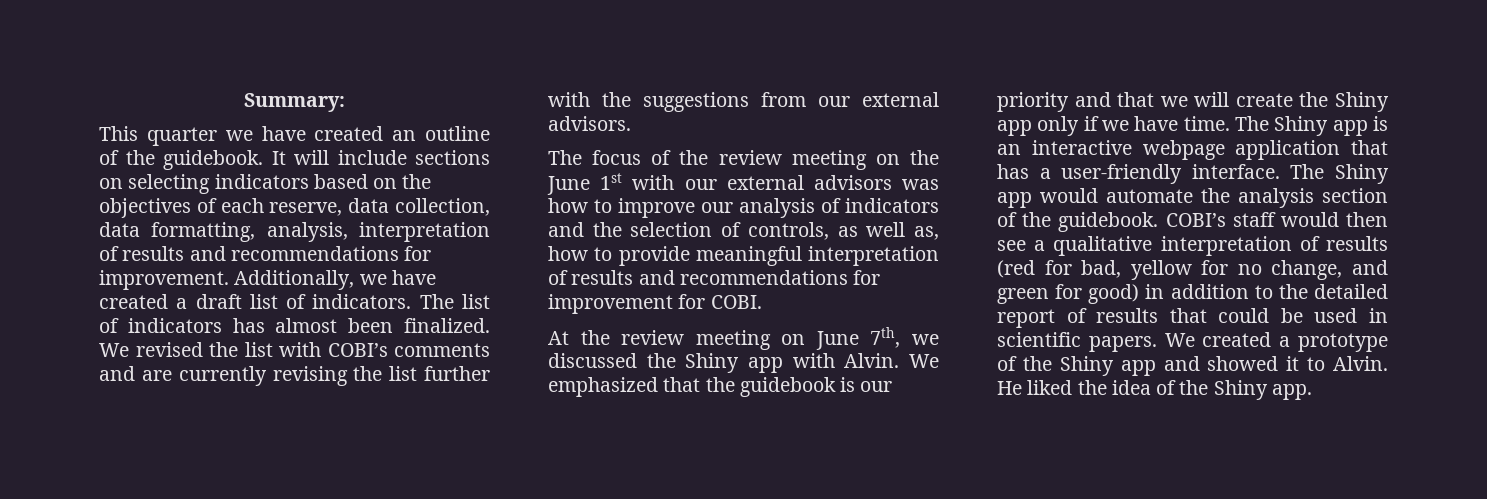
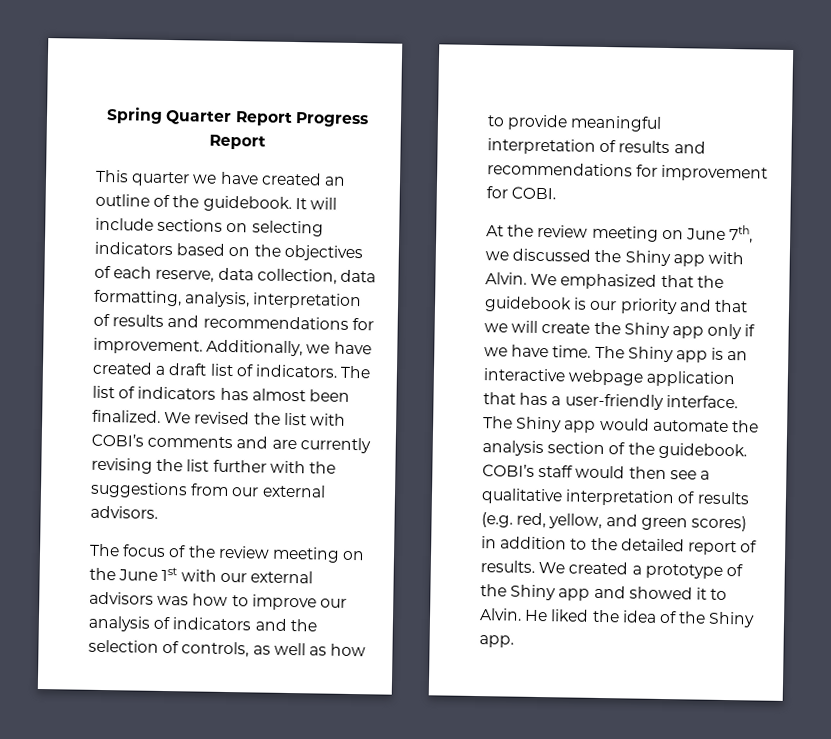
[244,93,345,112] Summary: -> [106,107,369,128] [208,134,266,150] Spring Quarter Report Progress Report
[914,226,939,240] as, -> [308,646,327,656] as
[997,260,1388,280] [997,284,1140,304] (red for bad, yellow for no change, and green for good) -> [481,512,747,532] (e.g. red, yellow, and green scores)
[1096,308,1388,323] [997,332,1157,352] results that could be used in scientific papers. -> [480,560,535,573] results.

